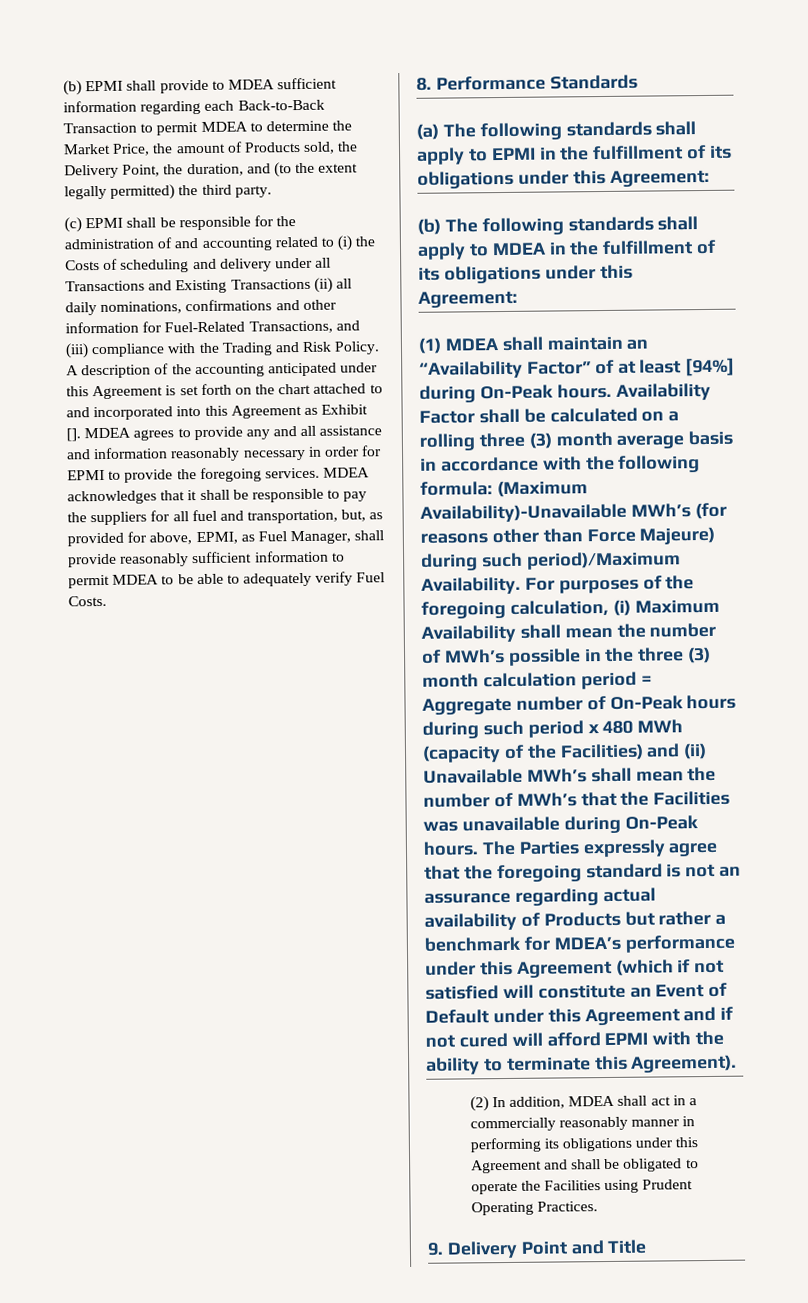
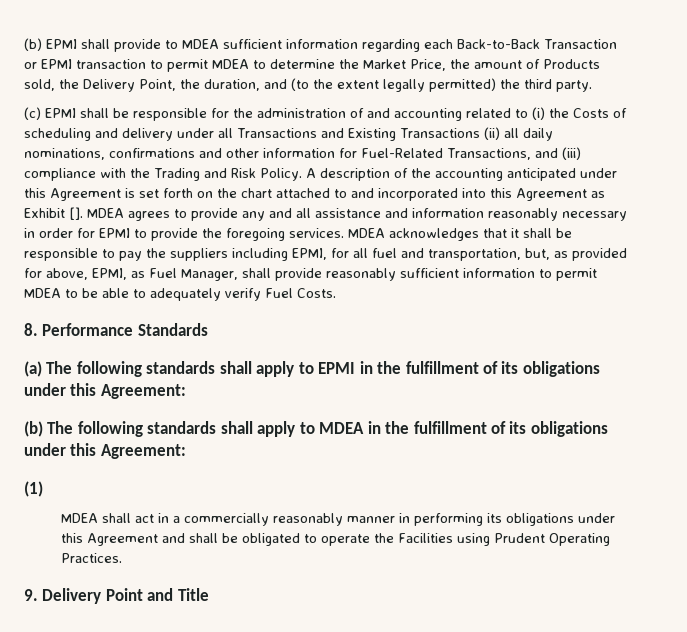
(137, 128) none -> [24,59,146,69] or EPMI transaction
(148, 518) none -> [232,248,327,261] including EPMI,
[444,336,650,352] [419,357,736,379] [419,382,711,403] [419,407,680,424] [419,430,734,451] [420,455,701,473] [420,480,588,498] [420,502,727,523] [420,526,716,545] [421,551,681,571] [421,575,695,595] [421,599,720,619] [421,622,717,643] [421,646,712,666] [422,671,652,690] [422,694,737,715] [422,719,684,739] [422,742,708,763] [423,766,717,784] [423,790,731,808] [423,815,698,834] [423,839,719,858] [424,863,742,883] [424,887,656,906] [424,910,727,931] [424,934,736,953] [425,959,725,978] [425,982,729,1000] [425,1006,735,1026] [425,1030,725,1048] [426,1054,738,1075] [469,1096,566,1112] MDEA shall maintain an “Availability Factor” of at least [94%] during On-Peak hours. Availability Factor shall be calculated on a rolling three (3) month average basis in accordance with the following formula: (Maximum Availability)-Unavailable MWh’s (for reasons other than Force Majeure) during such period)/Maximum Availability. For purposes of the foregoing calculation, (i) Maximum Availability shall mean the number of MWh’s possible in the three (3) month calculation period = Aggregate number of On-Peak hours during such period x 480 MWh (capacity of the Facilities) and (ii) Unavailable MWh’s shall mean the number of MWh’s that the Facilities was unavailable during On-Peak hours. The Parties expressly agree that the foregoing standard is not an assurance regarding actual availability of Products but rather a benchmark for MDEA’s performance under this Agreement (which if not satisfied will constitute an Event of Default under this Agreement and if not cured will afford EPMI with the ability to terminate this Agreement). // (2) In addition, -> (43, 489) //

